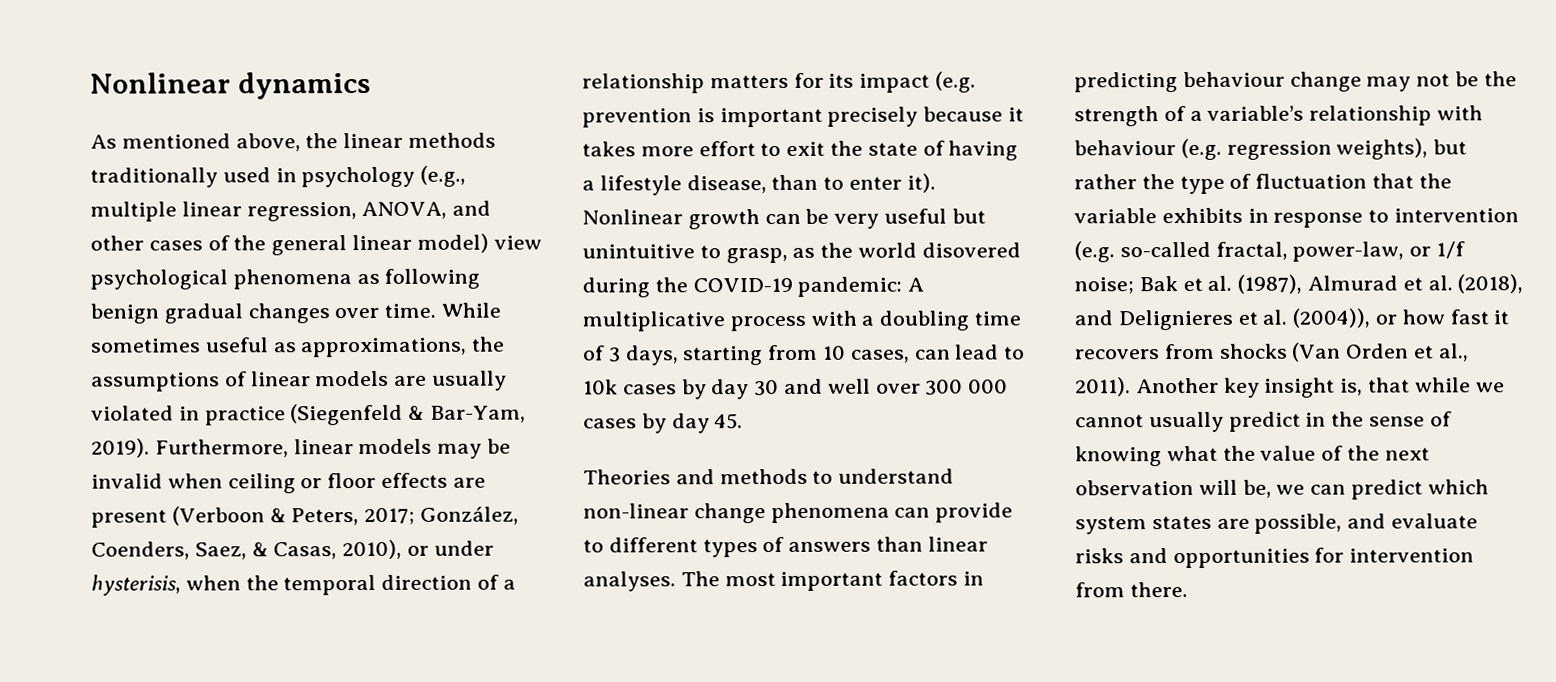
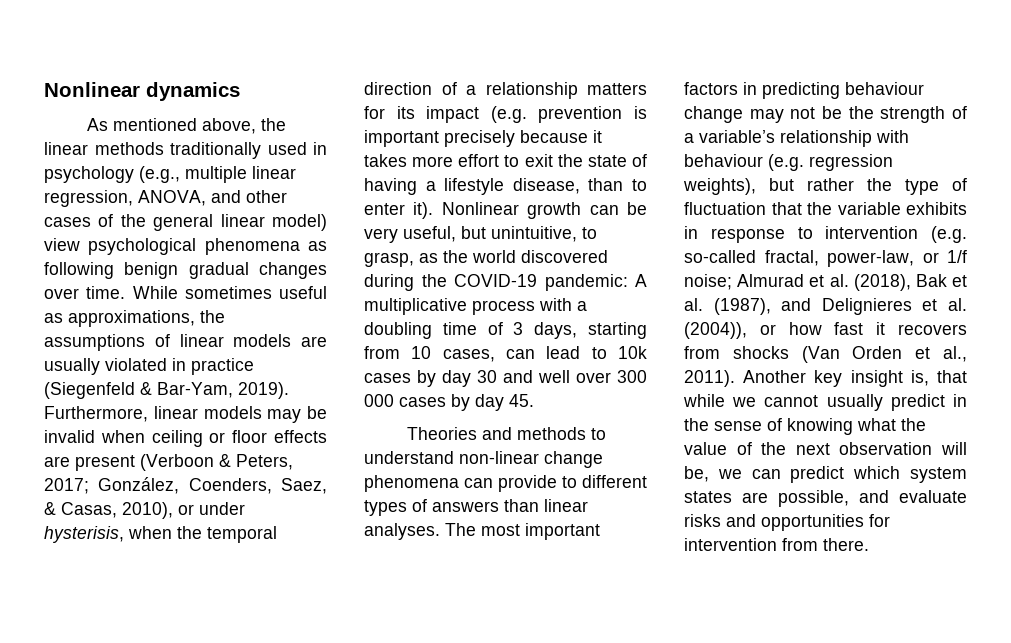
[884,208,986,224] [582,244,695,259] useful but unintuitive -> [403,226,577,242] useful, but unintuitive,
[921,242,1021,258] disovered -> [521,250,608,263] discovered
[1138,274,1524,294] Bak et al. (1987), Almurad et al. (2018), -> [737,274,967,291] [684,298,771,315] Almurad et al. (2018), Bak et al. (1987),

